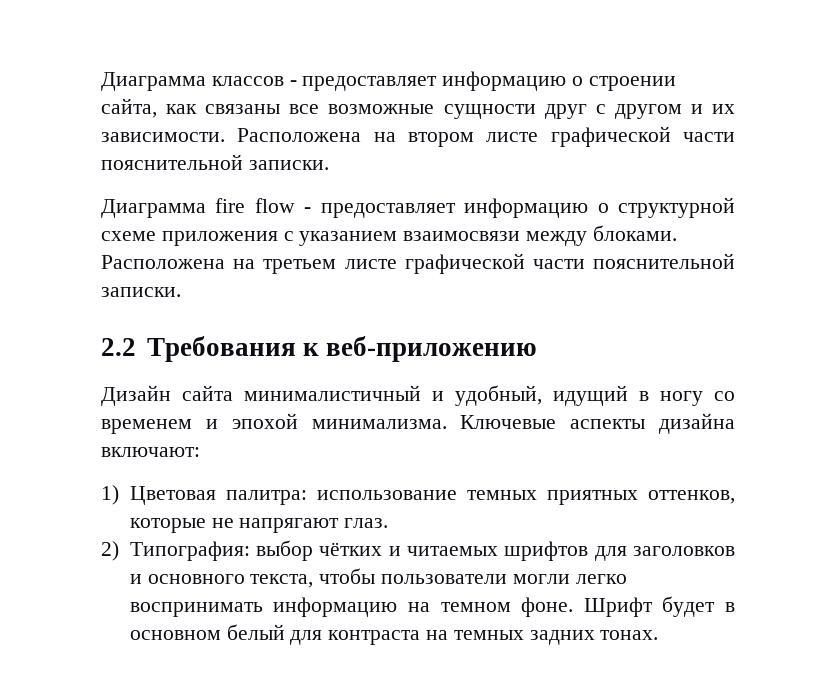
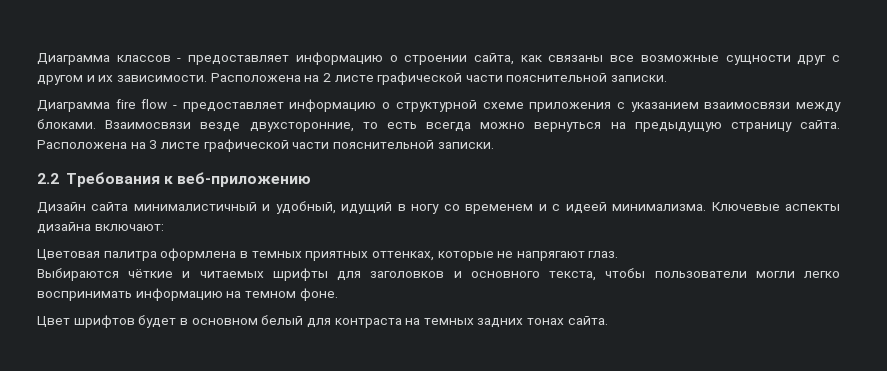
[407,132,474,147] втором -> [322,73,331,82] 2
[101,255,337,274] Расположена на третьем -> [105,120,840,132] [37,140,158,149] Взаимосвязи везде двухсторонние, то есть всегда можно вернуться на предыдущую страницу сайта. Расположена на 3
[231,413,298,429] эпохой -> [552,202,607,214] с идеей
[101,485,457,505] 1) Цветовая палитра: использование -> [37,248,248,261] Цветовая палитра оформлена в
[647,490,735,504] оттенков, -> [371,251,434,261] оттенках,
[101,540,383,561] 2) Типография: выбор чётких -> [37,268,174,281] Выбираются чёткие
[504,541,589,561] шрифтов -> [272,268,328,281] шрифты
[583,597,653,617] Шрифт -> [37,315,135,328] // Цвет шрифтов
[600,630,659,640] тонах. -> [527,316,608,325] тонах сайта.

